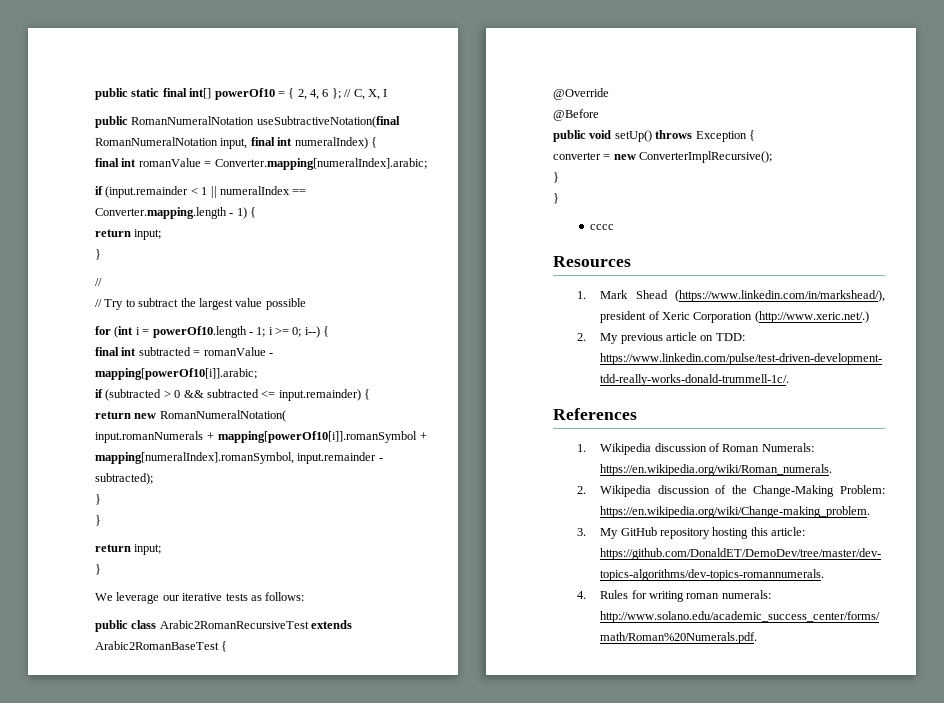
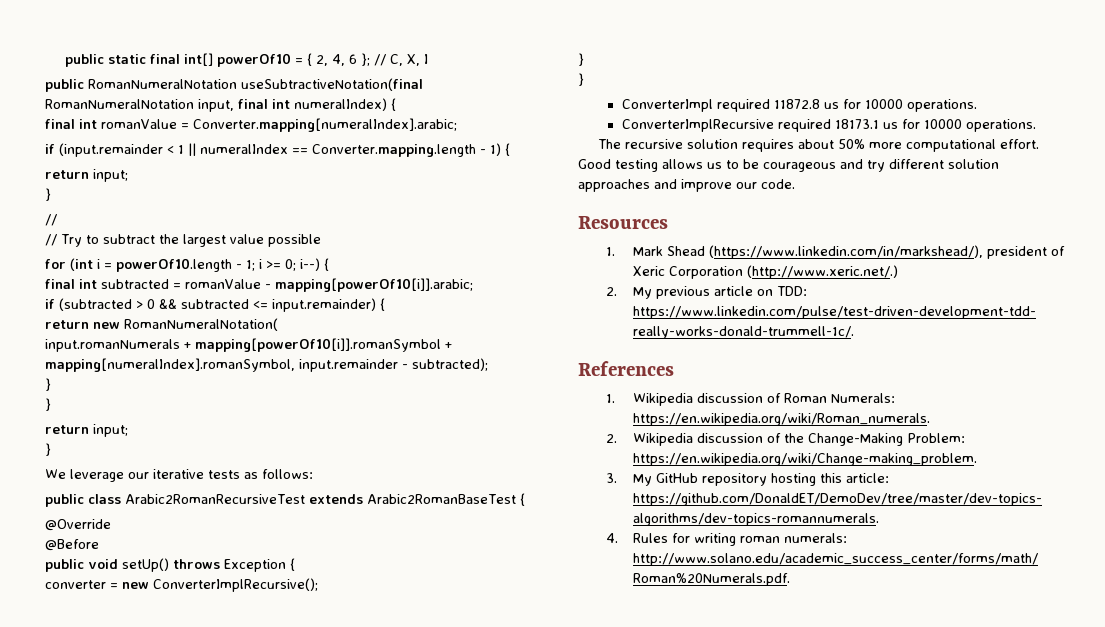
[590,224,615,230] cccc -> [621,99,977,112] [621,119,1036,132] [597,139,1039,152] [578,159,999,172] [578,179,795,192] ConverterImpl required 11872.8 us for 10000 operations. // ConverterImplRecursive required 18173.1 us for 10000 operations. // The recursive solution requires about 50% more computational effort. Good testing allows us to be courageous and try different solution approaches and improve our code.

